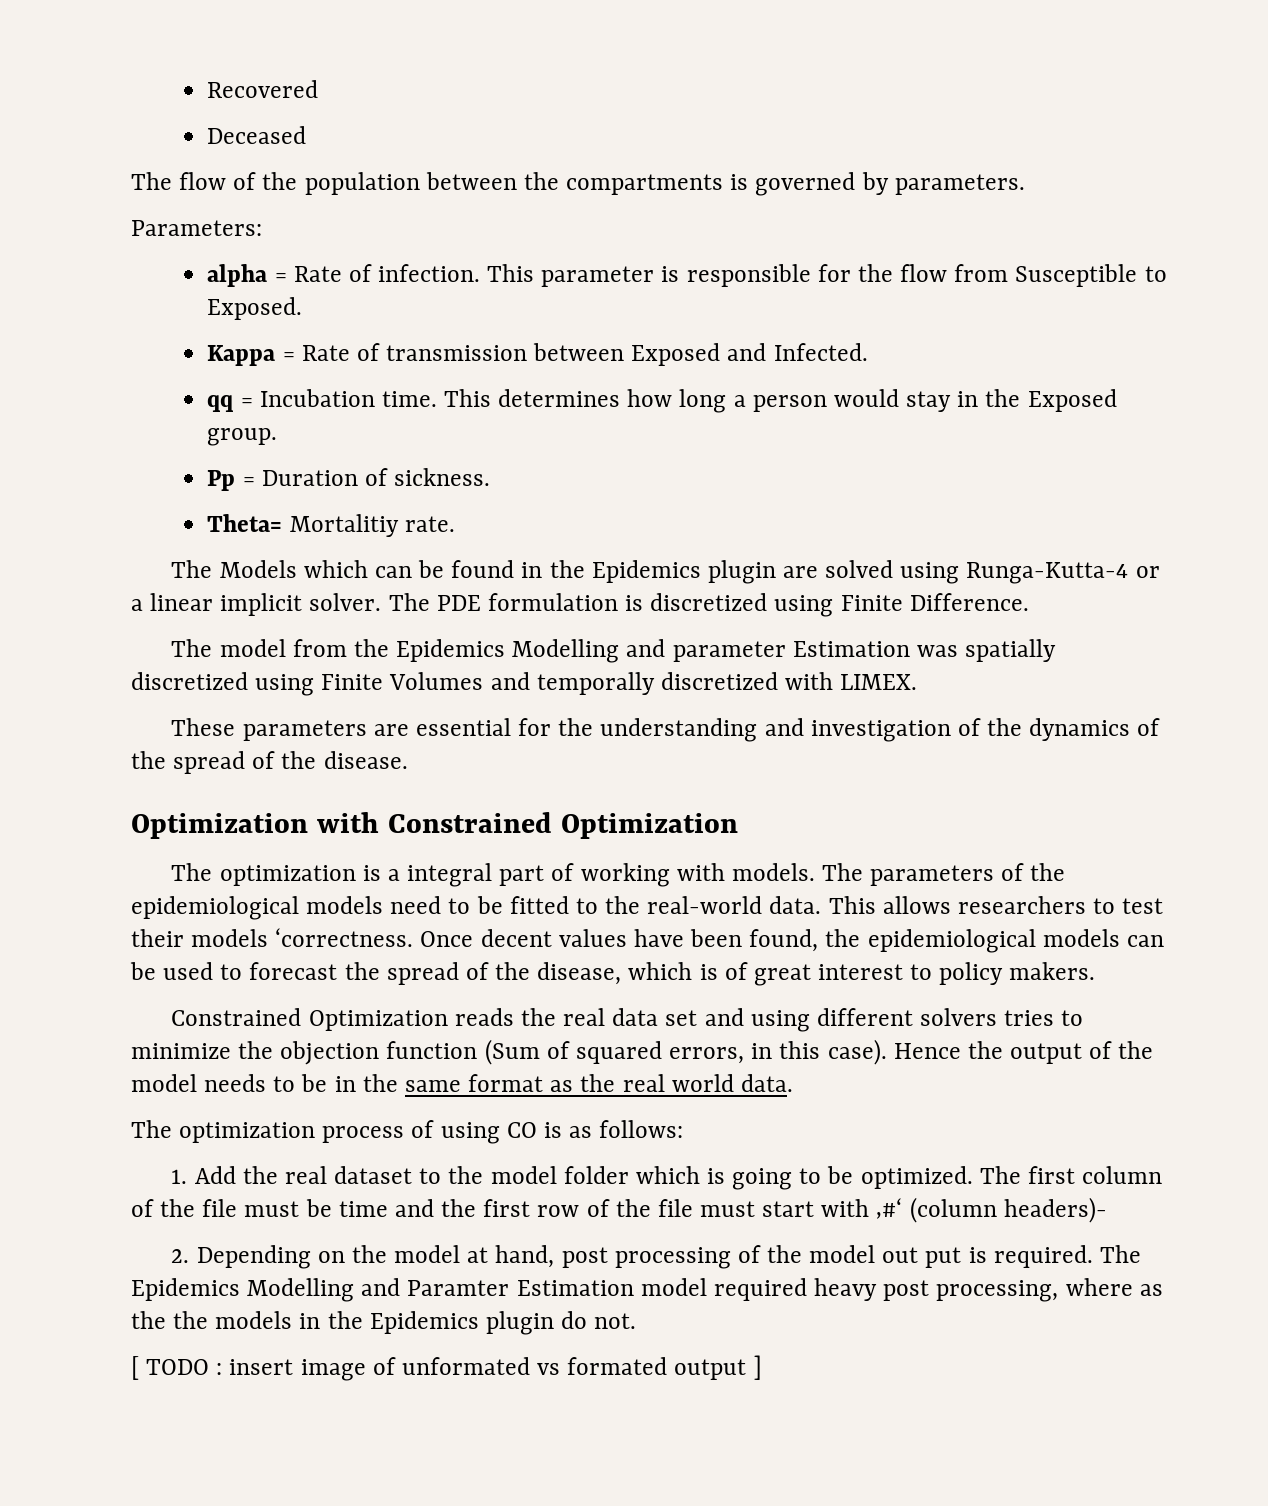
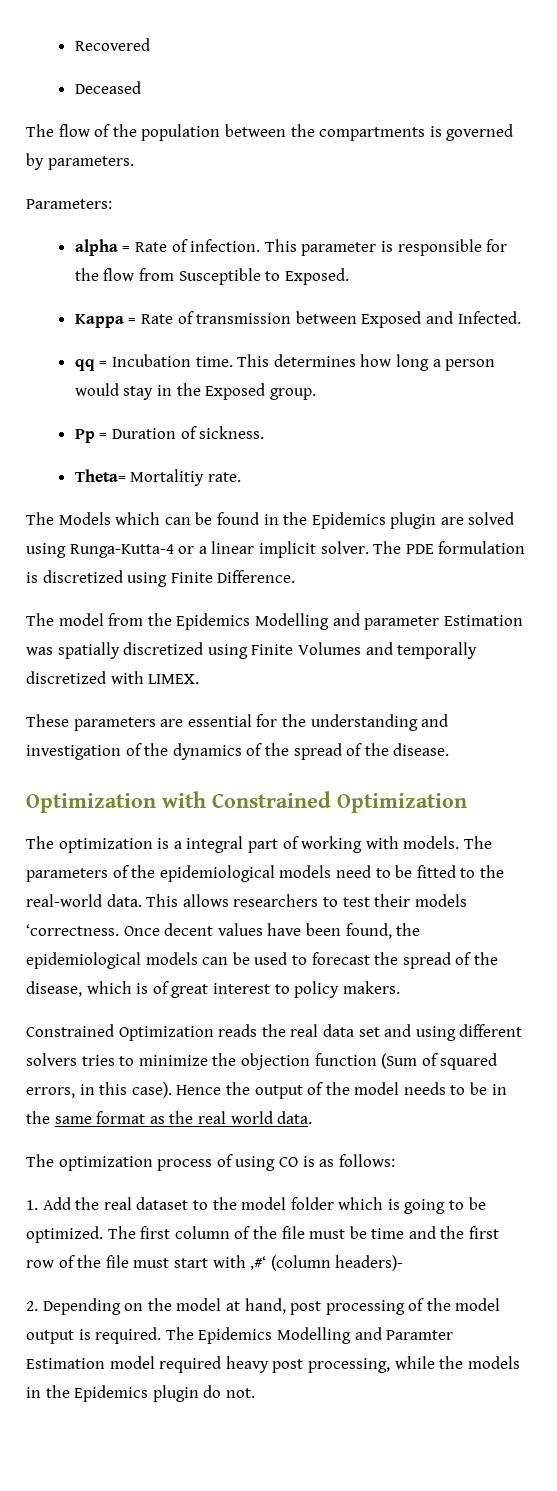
[882,1247,962,1268] out put -> [26,1330,74,1344] output
[1065,1278,1163,1296] [131,1311,166,1329] where as the -> [394,1356,435,1369] while
[131,1355,762,1381] // [ TODO : insert image of unformated vs formated output ] -> (255, 1393) none

